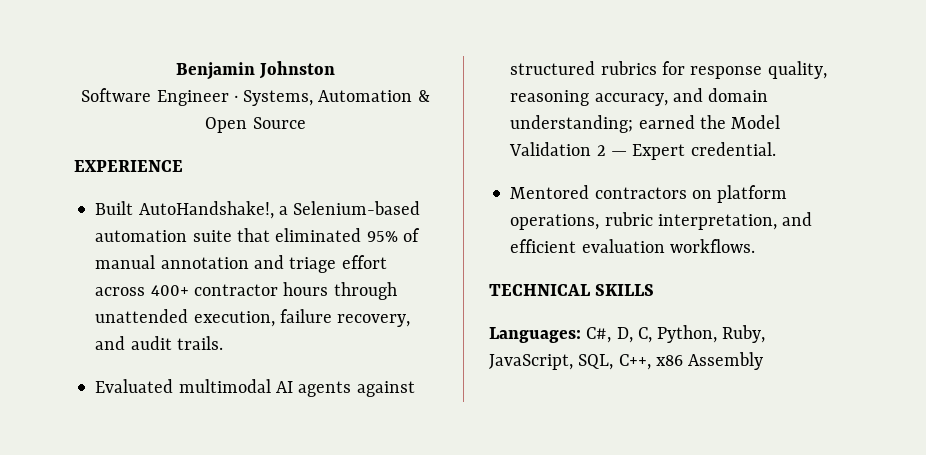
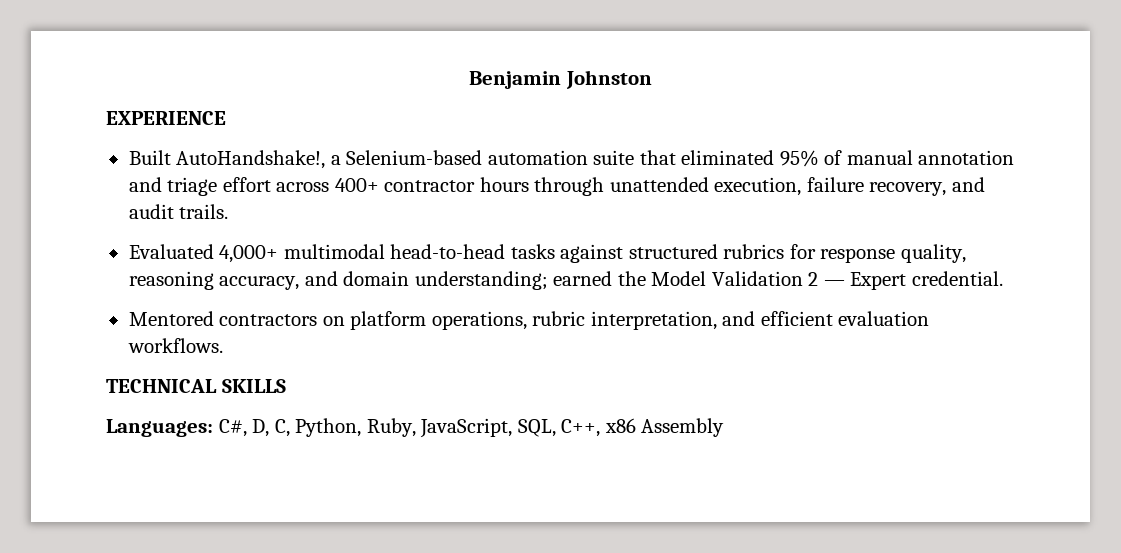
[81,88,430,106] [205,117,306,133] // Software Engineer · Systems, Automation & Open Source -> (652, 79) none
[178,379,352,397] multimodal AI agents -> [219,244,555,263] 4,000+ multimodal head-to-head tasks

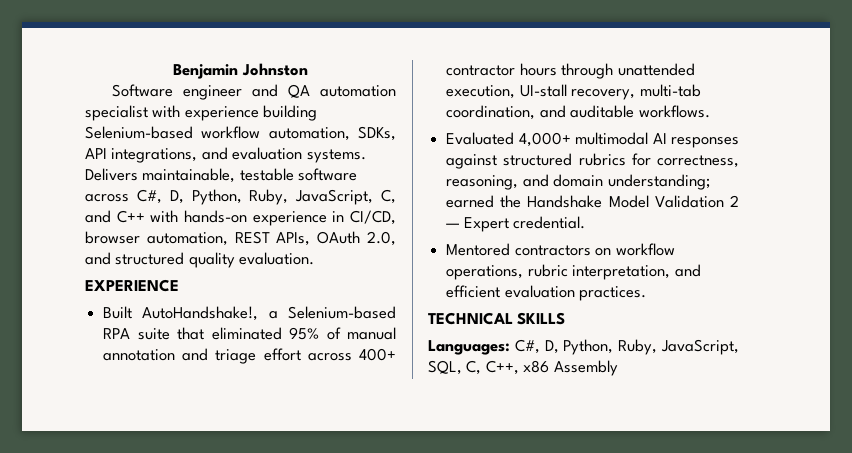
(652, 79) none -> [112,84,396,100] [85,105,318,121] [85,126,396,141] [85,147,366,163] [85,168,358,183] [85,189,396,205] [85,210,396,226] [85,231,397,246] [85,252,315,268] // Software engineer and QA automation specialist with experience building Selenium-based workflow automation, SDKs, API integrations, and evaluation systems. Delivers maintainable, testable software across C#, D, Python, Ruby, JavaScript, C, and C++ with hands-on experience in CI/CD, browser automation, REST APIs, OAuth 2.0, and structured quality evaluation.
[487,150,588,165] automation -> [103,328,131,339] RPA
[806,177,985,196] [128,204,229,219] failure recovery, and audit trails. -> [519,84,701,100] [446,105,710,120] UI-stall recovery, multi-tab coordination, and auditable workflows.
[390,244,555,259] head-to-head tasks -> [652,133,739,148] AI responses
[820,244,966,263] [128,271,300,290] response quality, reasoning accuracy, -> [657,155,739,168] [446,175,519,190] correctness, reasoning,
(646, 278) none -> [527,195,603,208] Handshake
[350,311,427,330] platform -> [615,243,675,256] workflow
[127,338,223,353] workflows. -> [579,286,647,301] practices.
[274,419,290,437] C, -> (559, 347) none
(556, 428) none -> [466,360,482,375] C,

